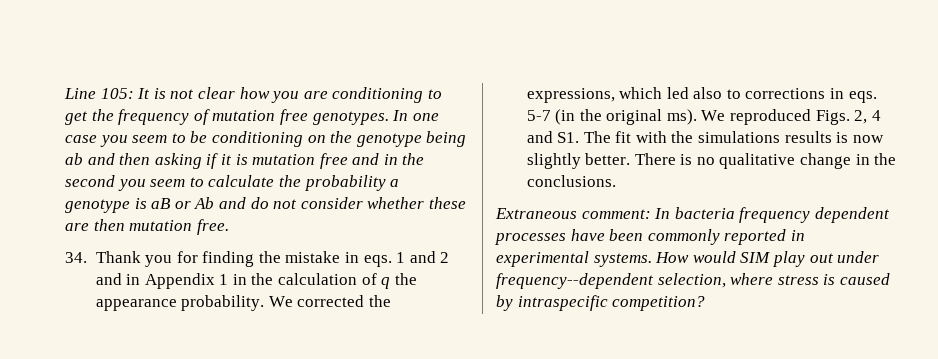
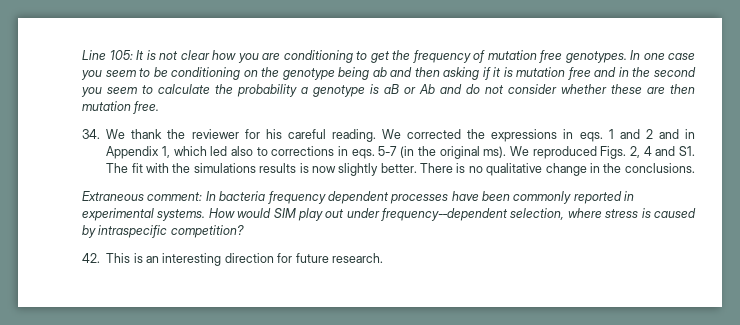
[95,251,341,267] Thank you for finding the mistake -> [106,129,558,142] We thank the reviewer for his careful reading. We corrected the expressions
[219,273,417,289] [95,295,391,311] [526,88,615,103] 1 in the calculation of q the appearance probability. We corrected the expressions, -> [161,146,170,158] 1,
(706, 303) none -> [82,253,383,266] // 42. This is an interesting direction for future research.

